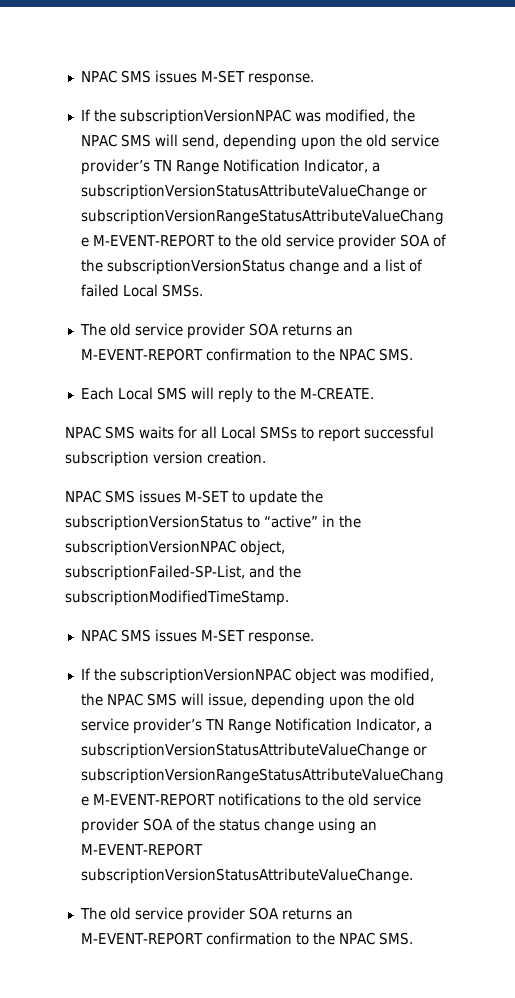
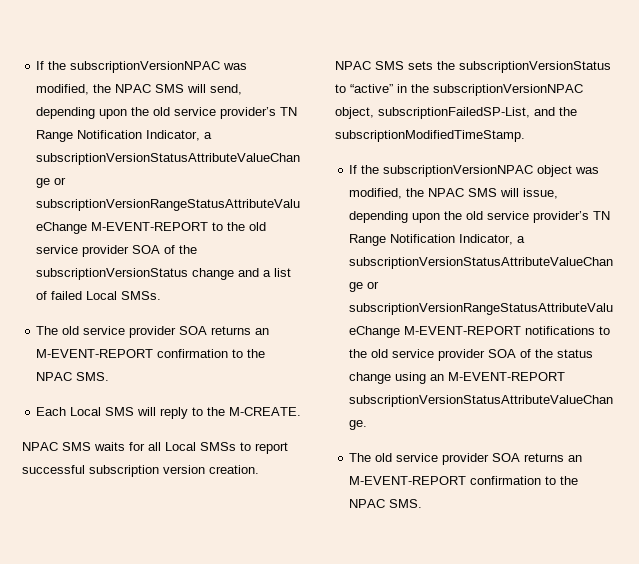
[80,70,314,86] NPAC SMS issues M-SET response. // -> (36, 65) none
[138,490,297,506] issues M-SET to update -> [408,61,433,70] sets
[65,565,245,581] subscriptionFailed-SP-List, -> [378,107,530,119] subscriptionFailedSP-List,
[80,629,314,645] // NPAC SMS issues M-SET response. -> (525, 136) none

